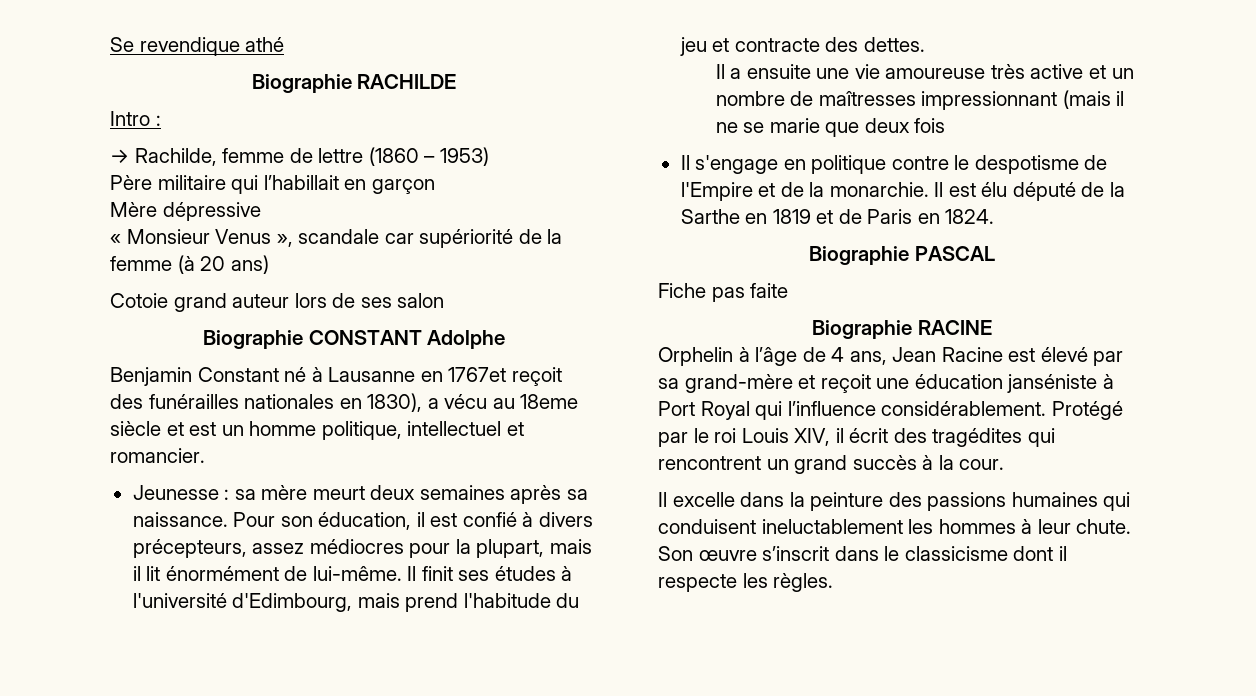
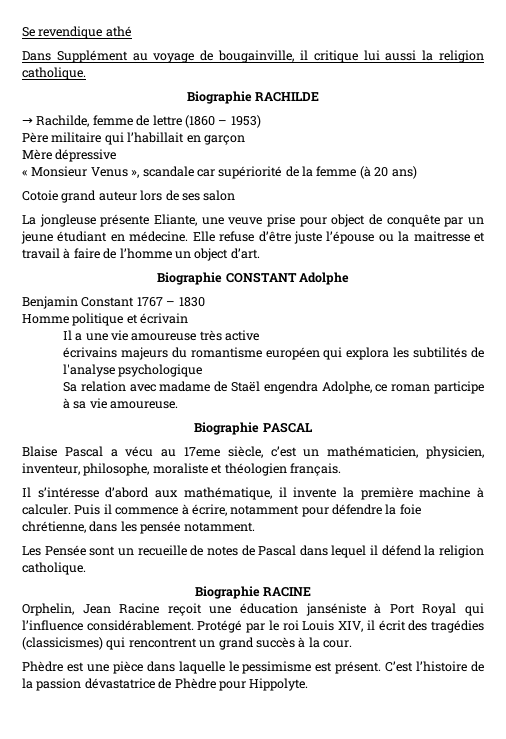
(285, 44) none -> [22,50,484,63] [22,67,86,80] // Dans Supplément au voyage de bougainville, il critique lui aussi la religion catholique.
[110,111,161,126] // Intro : -> (320, 97) none
(445, 300) none -> [22,214,485,227] [21,231,486,244] [22,248,260,261] // La jongleuse présente Eliante, une veuve prise pour object de conquête par un jeune étudiant en médecine. Elle refuse d’être juste l’épouse ou la maitresse et travail à faire de l’homme un object d’art.
[284,367,562,386] [110,393,579,412] [110,421,524,440] [110,448,205,463] [132,485,588,504] [132,512,593,530] [132,539,592,558] [132,566,573,581] [132,593,580,612] [679,37,925,56] né à Lausanne en 1767et reçoit des funérailles nationales en 1830), a vécu au 18eme siècle et est un homme politique, intellectuel et romancier. // Jeunesse : sa mère meurt deux semaines après sa naissance. Pour son éducation, il est confié à divers précepteurs, assez médiocres pour la plupart, mais il lit énormément de lui-même. Il finit ses études à l'université d'Edimbourg, mais prend l'habitude du jeu et contracte des dettes. -> [136,297,205,307] [22,313,189,326] 1767 – 1830 // Homme politique et écrivain
[746,64,811,79] ensuite -> (83, 337) none
[1088,65,1134,79] [715,90,1125,110] [715,118,946,137] [680,155,1108,174] [680,182,1125,201] [680,209,995,224] [809,246,995,265] [658,283,789,302] [812,320,992,339] [658,347,1124,366] [658,374,816,393] et un nombre de maîtresses impressionnant (mais il ne se marie que deux fois // Il s'engage en politique contre le despotisme de l'Empire et de la monarchie. Il est élu député de la Sarthe en 1819 et de Paris en 1824. // Biographie PASCAL // Fiche pas faite // Biographie RACINE // Orphelin à l’âge de 4 ans, Jean Racine est élevé par sa grand-mère et -> [62,347,485,360] [62,364,203,377] [62,381,484,394] [62,398,179,409] [194,422,313,435] [22,446,485,459] [22,463,341,476] [22,487,484,500] [22,504,421,517] [22,521,255,534] [22,545,485,558] [22,562,86,575] [194,586,312,599] [22,603,160,616] // écrivains majeurs du romantisme européen qui explora les subtilités de l'analyse psychologique // Sa relation avec madame de Staël engendra Adolphe, ce roman participe à sa vie amoureuse. // Biographie PASCAL // Blaise Pascal a vécu au 17eme siècle, c’est un mathématicien, physicien, inventeur, philosophe, moraliste et théologien français. // Il s’intéresse d’abord aux mathématique, il invente la première machine à calculer. Puis il commence à écrire, notamment pour défendre la foie chrétienne, dans les pensée notamment. // Les Pensée sont un recueille de notes de Pascal dans lequel il défend la religion catholique. // Biographie RACINE // Orphelin, Jean Racine
[932,428,1023,447] tragédites -> [431,620,485,633] [22,637,103,650] tragédies (classicismes)
[658,492,1131,511] [658,519,1132,534] [658,546,1067,561] [658,573,834,592] Il excelle dans la peinture des passions humaines qui conduisent ineluctablement les hommes à leur chute. Son œuvre s’inscrit dans le classicisme dont il respecte les règles. -> [22,661,485,674] [22,678,309,691] Phèdre est une pièce dans laquelle le pessimisme est présent. C’est l’histoire de la passion dévastatrice de Phèdre pour Hippolyte.

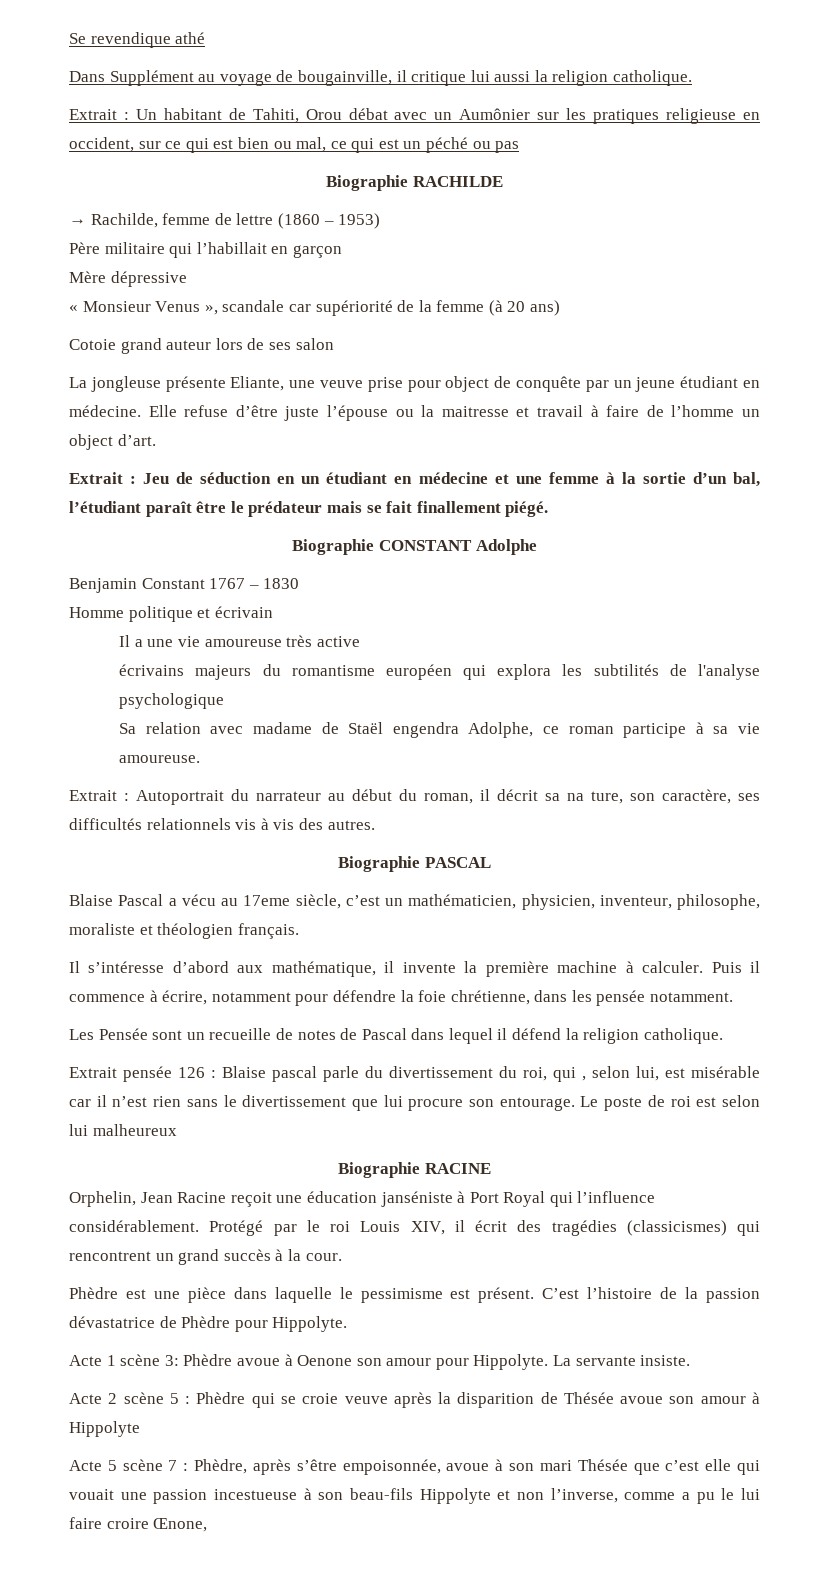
(86, 73) none -> [69,108,760,124] [69,137,520,153] // Extrait : Un habitant de Tahiti, Orou débat avec un Aumônier sur les pratiques religieuse en occident, sur ce qui est bien ou mal, ce qui est un péché ou pas
(260, 253) none -> [69,472,760,487] [69,501,549,517] // Extrait : Jeu de séduction en un étudiant en médecine et une femme à la sortie d’un bal, l’étudiant paraît être le prédateur mais se fait finallement piégé.
(179, 405) none -> [69,789,760,805] [69,818,375,830] // Extrait : Autoportrait du narrateur au début du roman, il décrit sa na ture, son caractère, ses difficultés relationnels vis à vis des autres.
(86, 568) none -> [69,1066,760,1082] [69,1095,761,1111] [69,1124,177,1136] // Extrait pensée 126 : Blaise pascal parle du divertissement du roi, qui , selon lui, est misérable car il n’est rien sans le divertissement que lui procure son entourage. Le poste de roi est selon lui malheureux
(309, 684) none -> [69,1354,691,1370] [69,1392,761,1408] [69,1421,140,1437] [69,1459,761,1475] [69,1488,760,1504] [69,1517,208,1532] // Acte 1 scène 3: Phèdre avoue à Oenone son amour pour Hippolyte. La servante insiste. // Acte 2 scène 5 : Phèdre qui se croie veuve après la disparition de Thésée avoue son amour à Hippolyte // Acte 5 scène 7 : Phèdre, après s’être empoisonnée, avoue à son mari Thésée que c’est elle qui vouait une passion incestueuse à son beau-fils Hippolyte et non l’inverse, comme a pu le lui faire croire Œnone,

